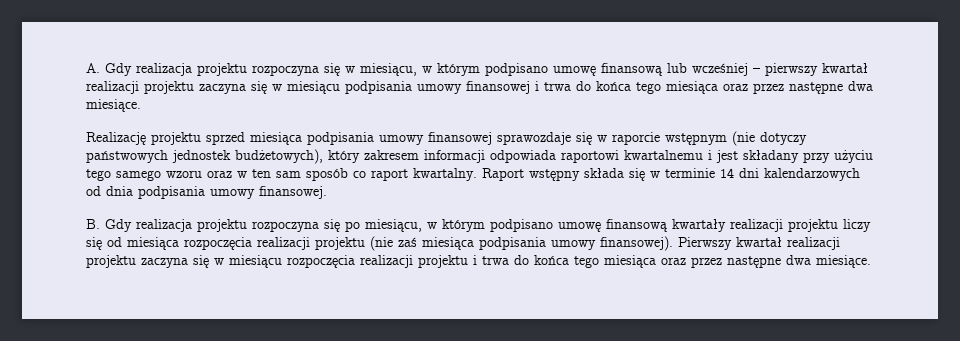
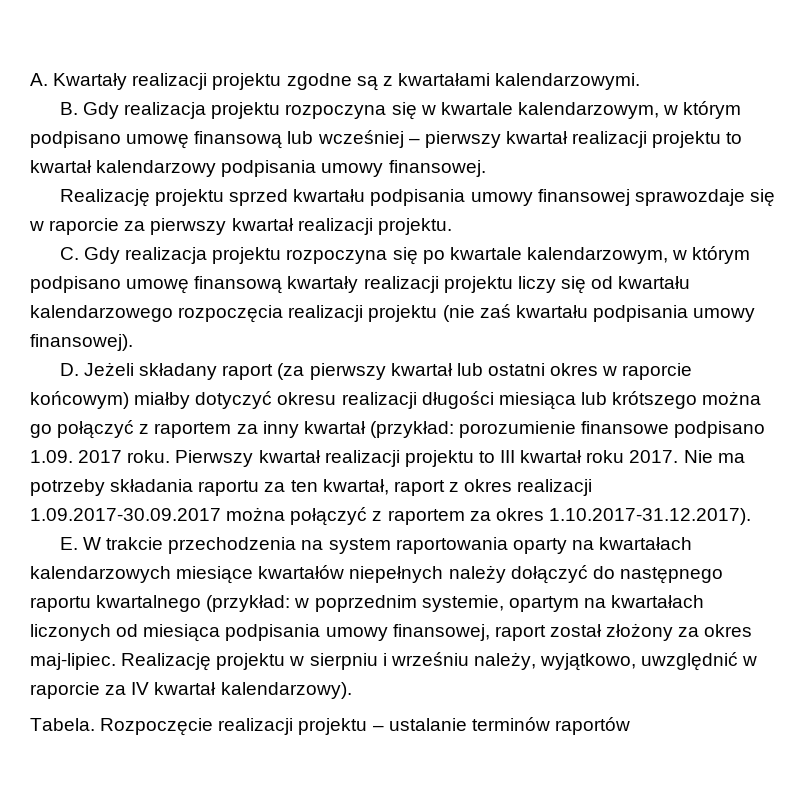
(100, 68) none -> [53,73,641,91] [59,102,78,115] Kwartały realizacji projektu zgodne są z kwartałami kalendarzowymi. // B.
[360,63,417,76] miesiącu, -> [440,102,659,119] kwartale kalendarzowym,
[199,81,873,94] [86,99,141,112] zaczyna się w miesiącu podpisania umowy finansowej i trwa do końca tego miesiąca oraz przez następne dwa miesiące. -> [726,132,743,144] [30,160,486,177] to kwartał kalendarzowy podpisania umowy finansowej.
[250,132,302,145] miesiąca -> [293,189,366,202] kwartału
[665,131,807,146] [86,149,873,164] [86,168,860,181] [86,186,327,199] [86,219,100,229] wstępnym (nie dotyczy państwowych jednostek budżetowych), który zakresem informacji odpowiada raportowi kwartalnemu i jest składany przy użyciu tego samego wzoru oraz w ten sam sposób co raport kwartalny. Raport wstępny składa się w terminie 14 dni kalendarzowych od dnia podpisania umowy finansowej. // B. -> [124,218,452,235] [59,247,79,260] za pierwszy kwartał realizacji projektu. // C.
[365,219,422,232] miesiącu, -> [449,247,668,264] kwartale kalendarzowym,
[127,237,179,250] miesiąca -> [618,276,691,289] [30,305,173,322] kwartału kalendarzowego
[422,237,474,250] miesiąca -> [515,305,588,318] kwartału
[678,237,840,250] [86,255,871,268] Pierwszy kwartał realizacji projektu zaczyna się w miesiącu rozpoczęcia realizacji projektu i trwa do końca tego miesiąca oraz przez następne dwa miesiące. -> [59,362,693,380] [30,391,762,410] [30,420,766,439] [30,450,745,467] [30,479,593,496] [30,507,751,526] [59,537,693,554] [30,565,723,584] [30,595,705,612] [30,623,753,642] [30,652,758,671] [30,682,352,699] [30,717,630,736] // D. Jeżeli składany raport (za pierwszy kwartał lub ostatni okres w raporcie końcowym) miałby dotyczyć okresu realizacji długości miesiąca lub krótszego można go połączyć z raportem za inny kwartał (przykład: porozumienie finansowe podpisano 1.09. 2017 roku. Pierwszy kwartał realizacji projektu to III kwartał roku 2017. Nie ma potrzeby składania raportu za ten kwartał, raport z okres realizacji 1.09.2017-30.09.2017 można połączyć z raportem za okres 1.10.2017-31.12.2017). // E. W trakcie przechodzenia na system raportowania oparty na kwartałach kalendarzowych miesiące kwartałów niepełnych należy dołączyć do następnego raportu kwartalnego (przykład: w poprzednim systemie, opartym na kwartałach liczonych od miesiąca podpisania umowy finansowej, raport został złożony za okres maj-lipiec. Realizację projektu w sierpniu i wrześniu należy, wyjątkowo, uwzględnić w raporcie za IV kwartał kalendarzowy). // Tabela. Rozpoczęcie realizacji projektu – ustalanie terminów raportów

